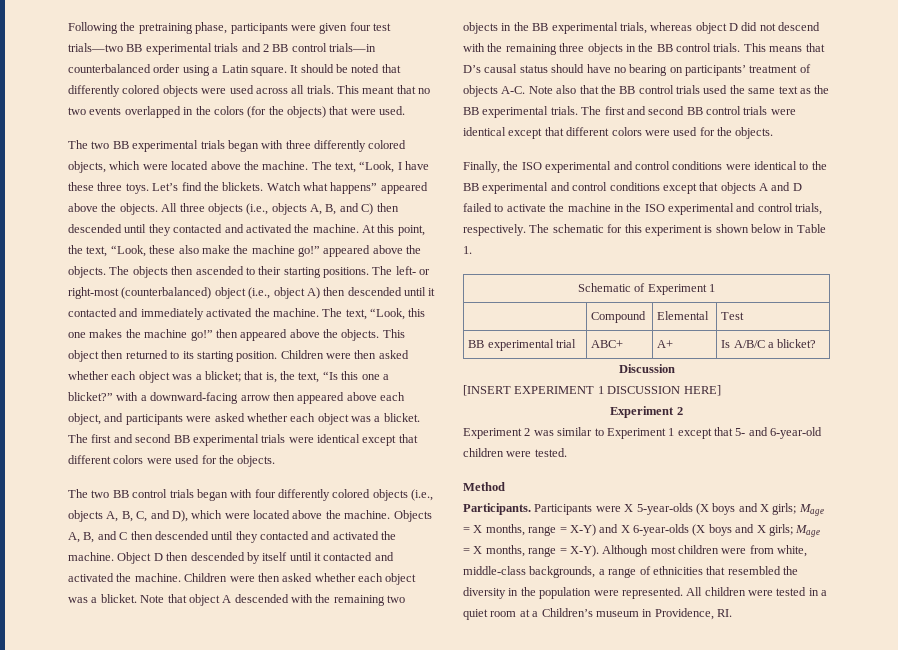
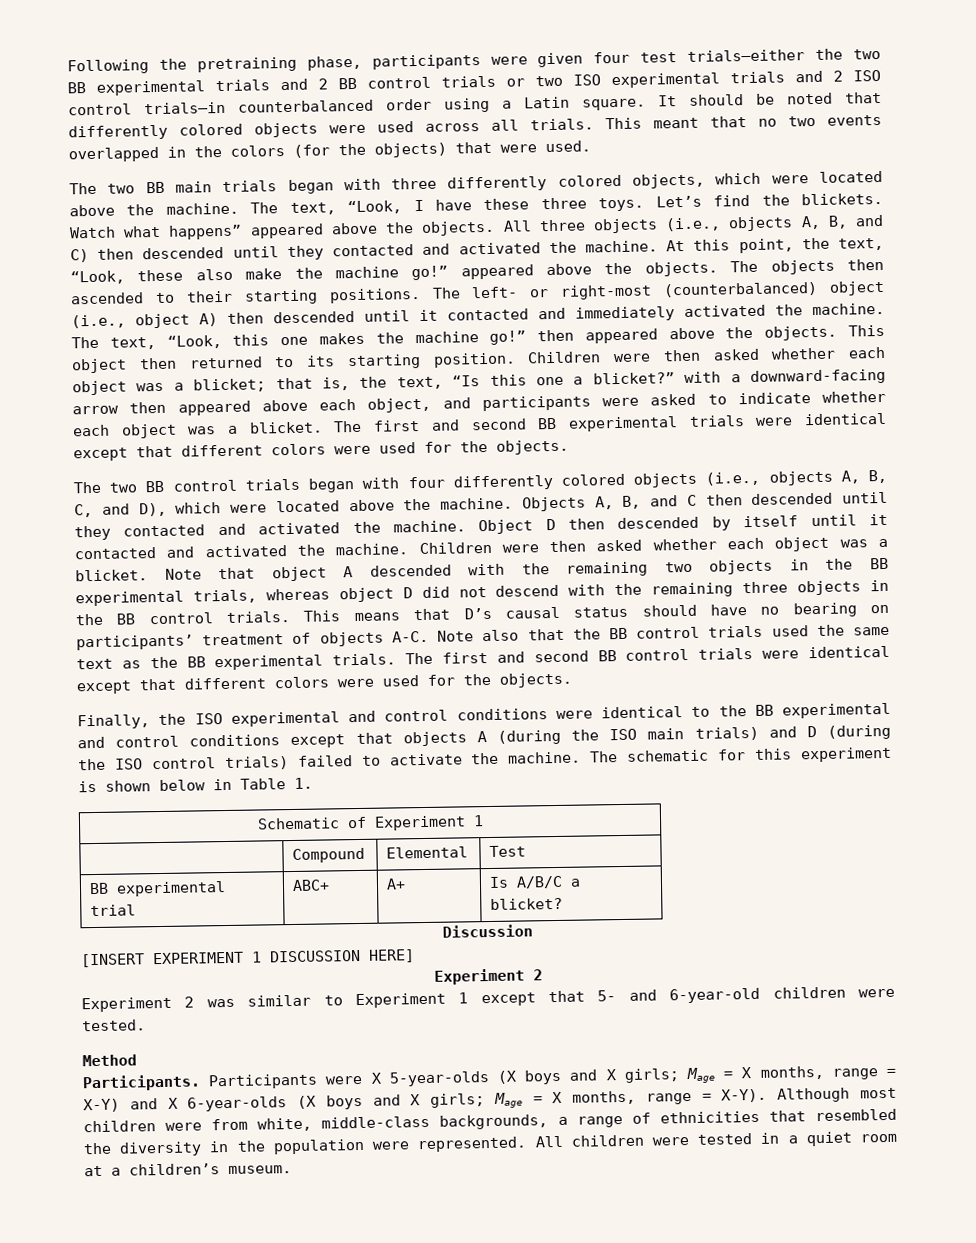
[68,43,123,52] trials—two -> [687,48,881,62] trials—either the two
(327, 47) none -> [441,69,881,89] [68,103,132,116] trials or two ISO experimental trials and 2 ISO control
[132,140,199,152] experimental -> [174,181,212,193] main
(245, 417) none -> [707,392,811,405] to indicate
[771,182,802,191] [463,203,823,215] [463,224,526,236] and D failed to activate the machine in the ISO experimental and control trials, respectively. -> [497,724,891,745] [78,751,582,771] (during the ISO main trials) and D (during the ISO control trials) failed to activate the machine.
[541,608,732,620] Children’s museum in Providence, RI. -> [129,1163,292,1176] children’s museum.

